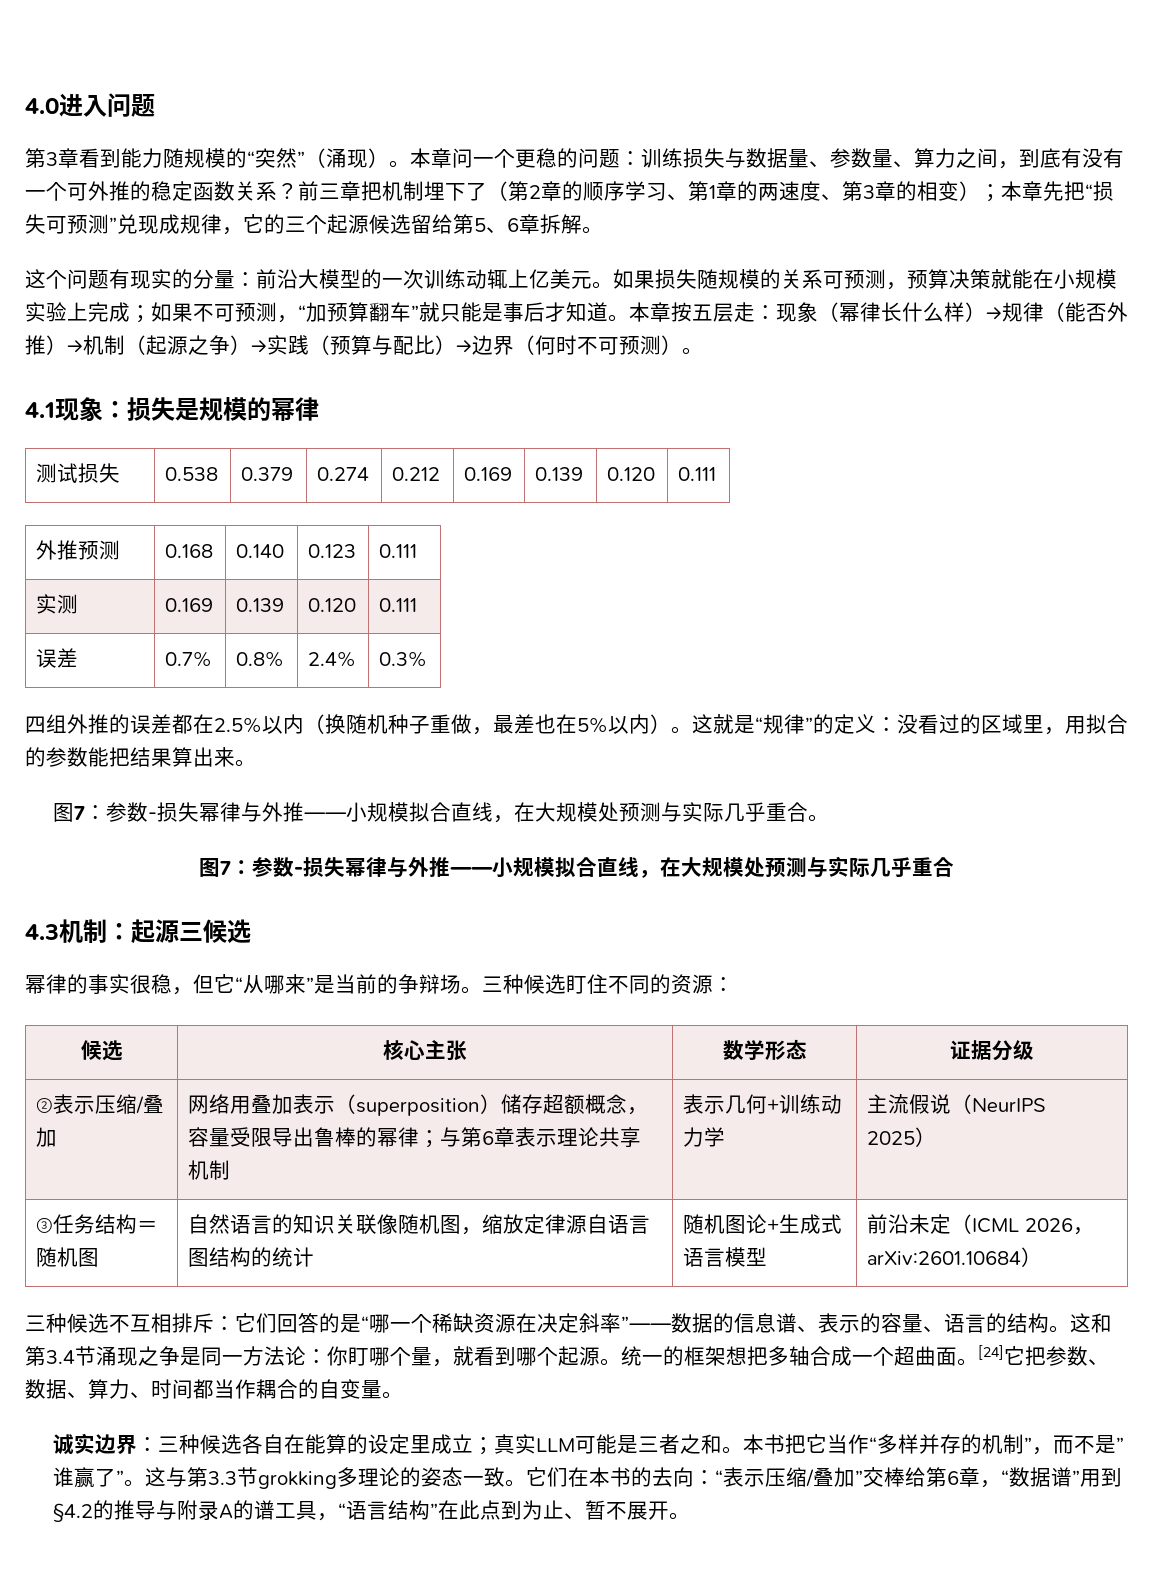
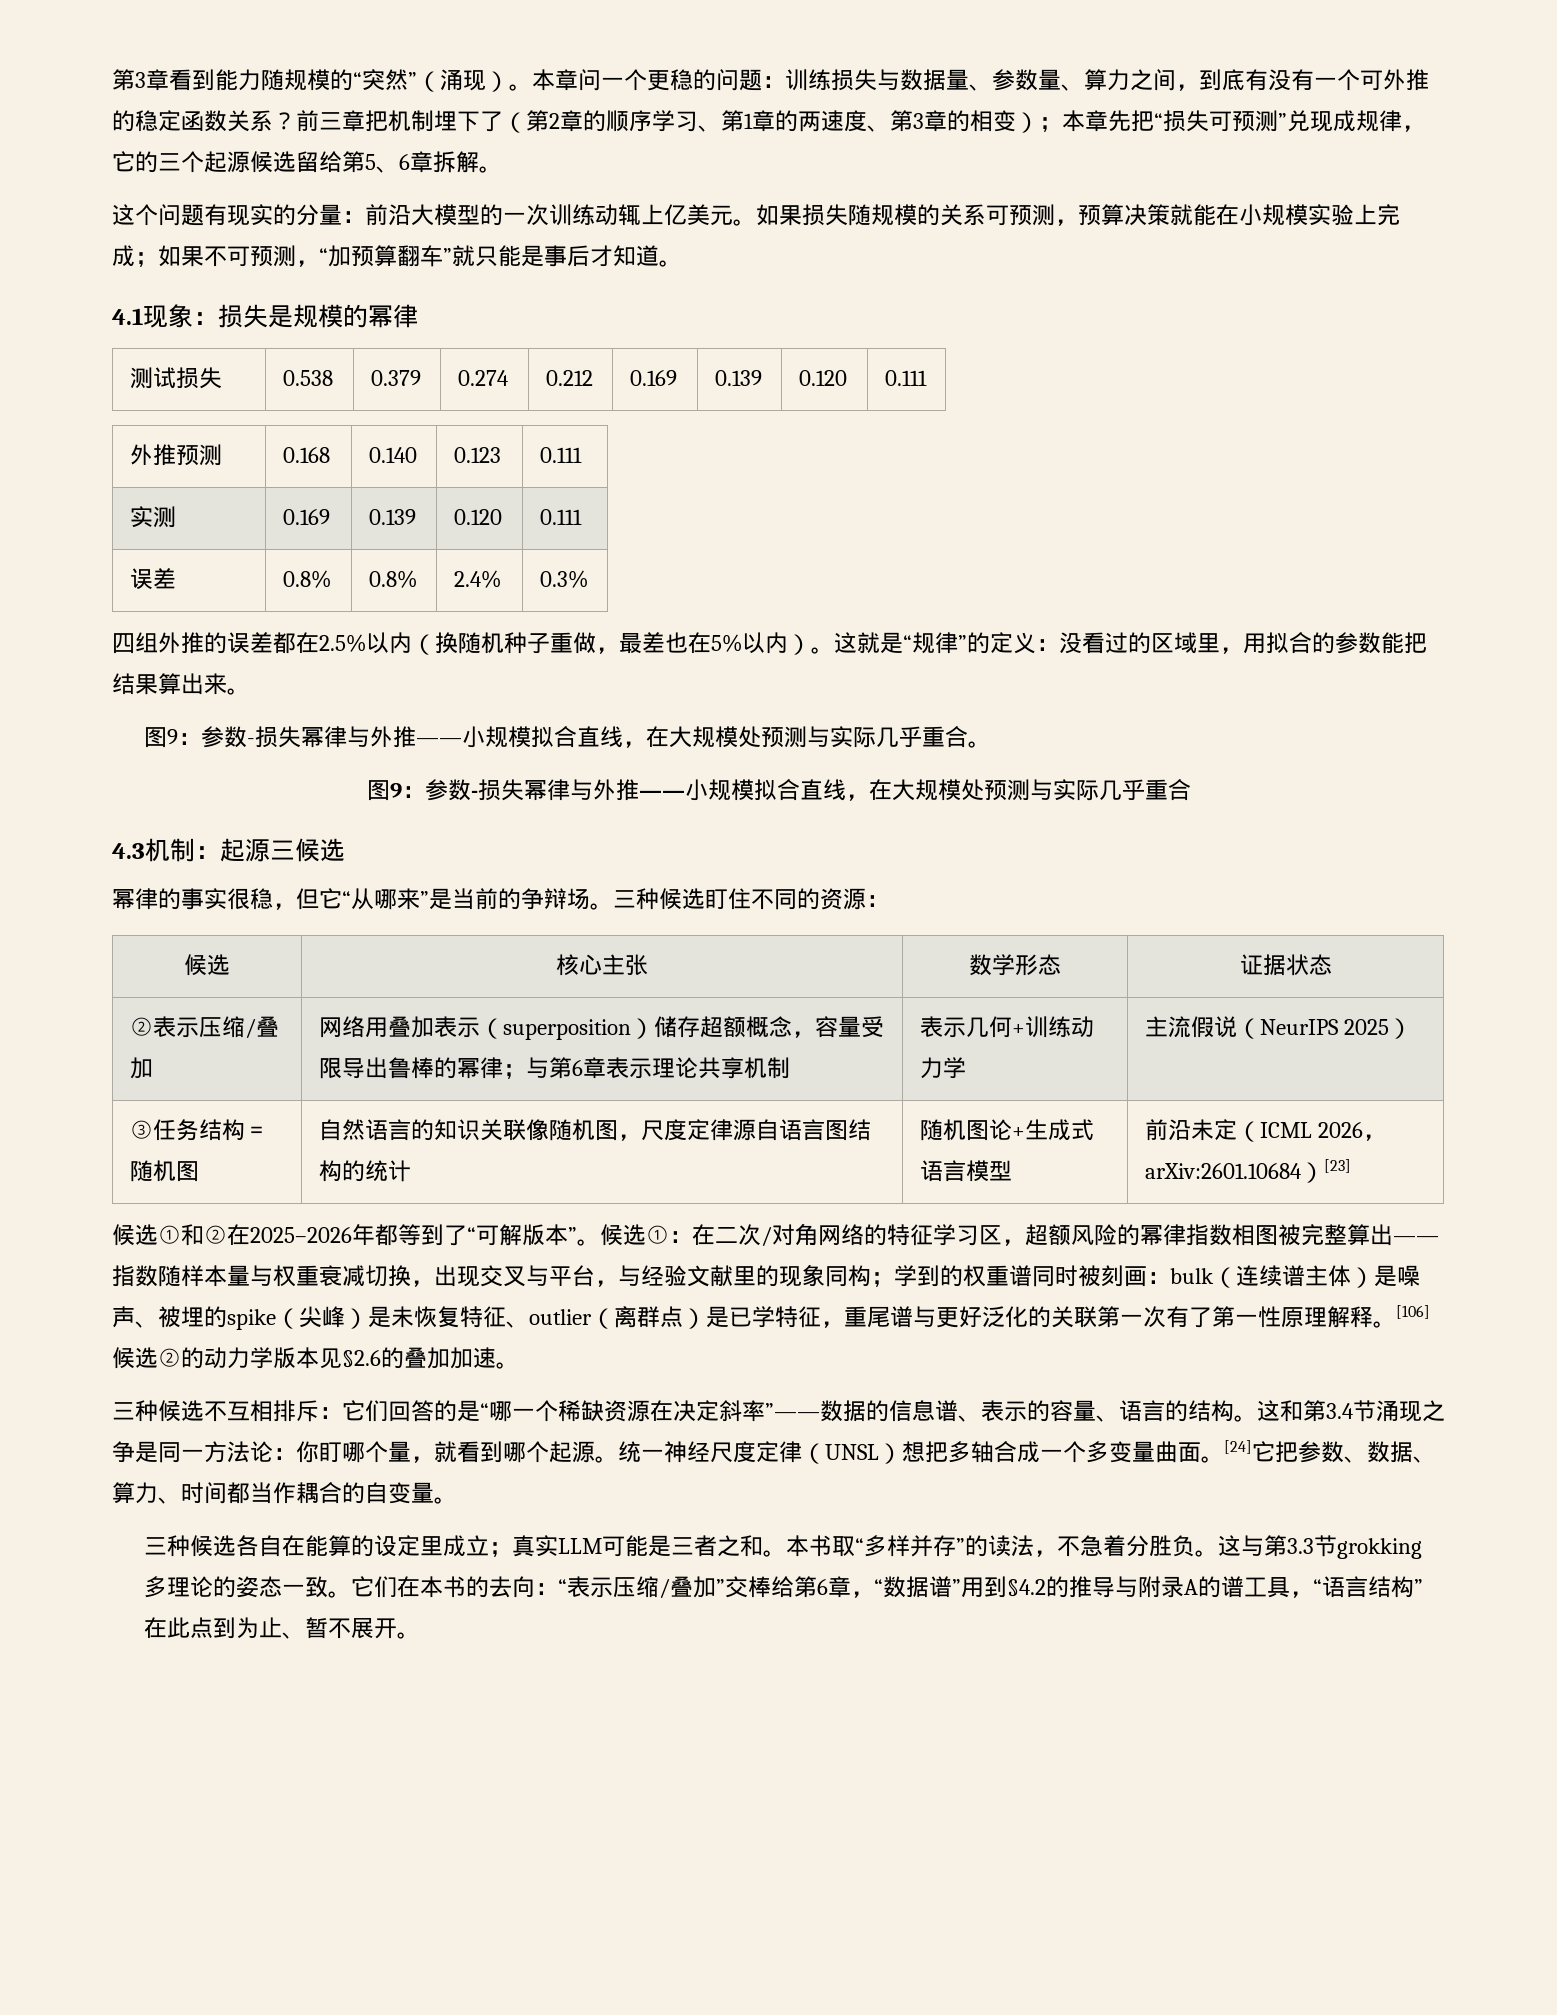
[25,93,155,117] 4.0进入问题 // -> (112, 80) none
[629,302,1128,322] [25,335,703,355] 本章按五层走：现象（幂律长什么样）→规律（能否外推）→机制（起源之争）→实践（预算与配比）→边界（何时不可预测）。 -> (682, 263) none
[165,651,213,667] 0.7% -> [283,570,332,588] 0.8%
[73,806,85,820] 7 -> [167,729,179,745] 9
[220,861,231,875] 7 -> [389,783,402,798] 9
[992,1040,1034,1061] 分级 -> [1285,954,1332,976] 状态
[482,1214,525,1234] 缩放 -> [641,1119,688,1141] 尺度
(1043, 1257) none -> [1324,1159,1352,1173] [112,1223,1439,1247] [112,1264,1420,1288] [112,1306,1396,1330] [1396,1305,1430,1319] [112,1347,519,1369] [23] // 候选①和②在2025–2026年都等到了“可解版本”。候选①：在二次/对角网络的特征学习区，超额风险的幂律指数相图被完整算出——指数随样本量与权重衰减切换，出现交叉与平台，与经验文献里的现象同构；学到的权重谱同时被刻画：bulk（连续谱主体）是噪声、被埋的spike（尖峰）是未恢复特征、outlier（离群点）是已学特征，重尾谱与更好泛化的关联第一次有了第一性原理解释。[106]候选②的动力学版本见§2.6的叠加加速。
[663,1346,726,1366] 的框架 -> [664,1441,902,1464] 神经尺度定律（UNSL）
[894,1346,915,1366] 超 -> [1086,1441,1155,1463] 多变量
[52,1433,158,1455] 诚实边界： -> (457, 1500) none
[784,1434,869,1454] 把它当作 -> [832,1536,856,1557] 取
[960,1434,1124,1455] [52,1467,124,1488] 的机制”，而不是”谁赢了” -> [956,1535,1196,1557] ”的读法，不急着分胜负

